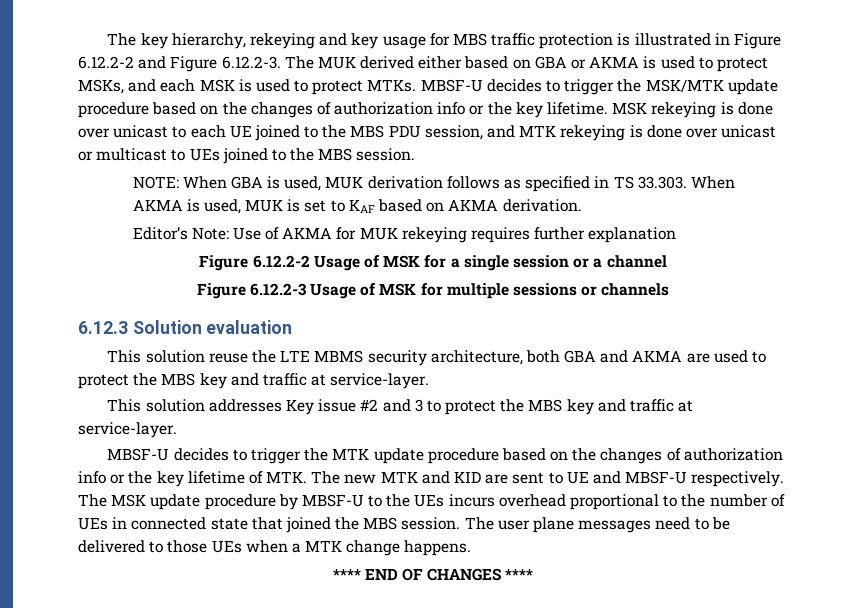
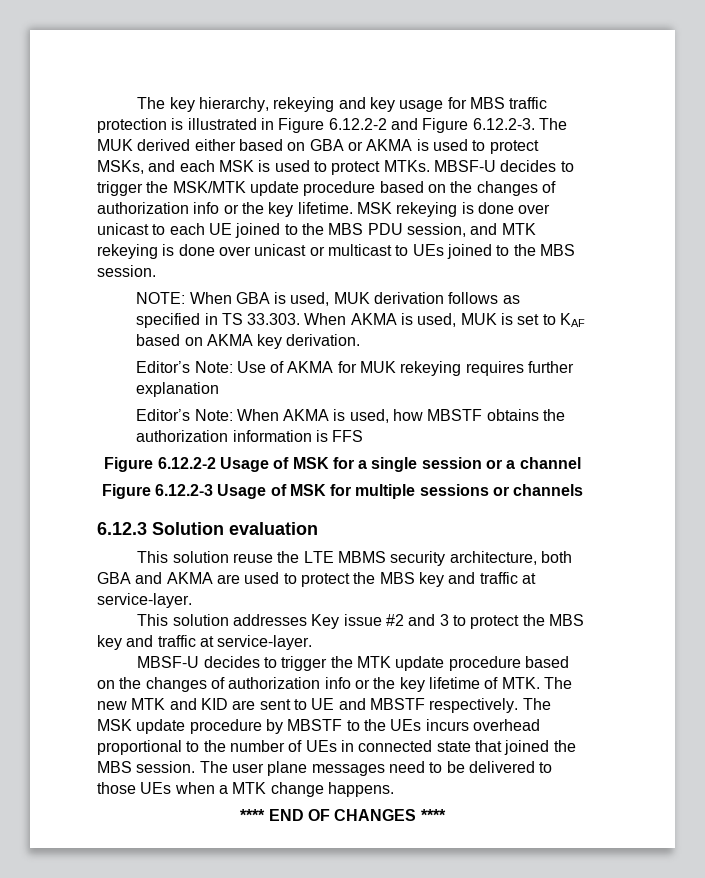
(499, 205) none -> [257,334,283,349] key
(677, 235) none -> [136,409,566,423] [136,430,364,442] // Editor’s Note: When AKMA is used, how MBSTF obtains the authorization information is FFS
[625,471,688,484] MBSF-U -> [369,698,425,710] MBSTF
[301,494,364,507] MBSF-U -> [287,719,343,731] MBSTF

